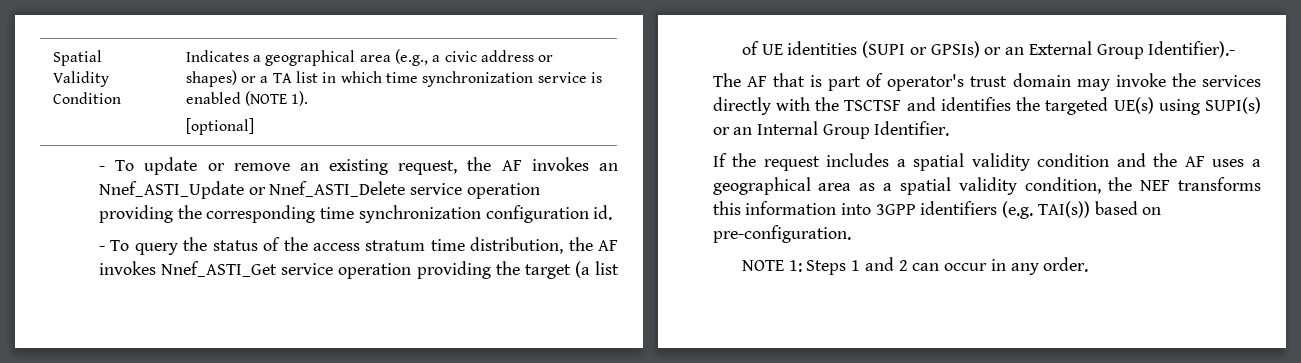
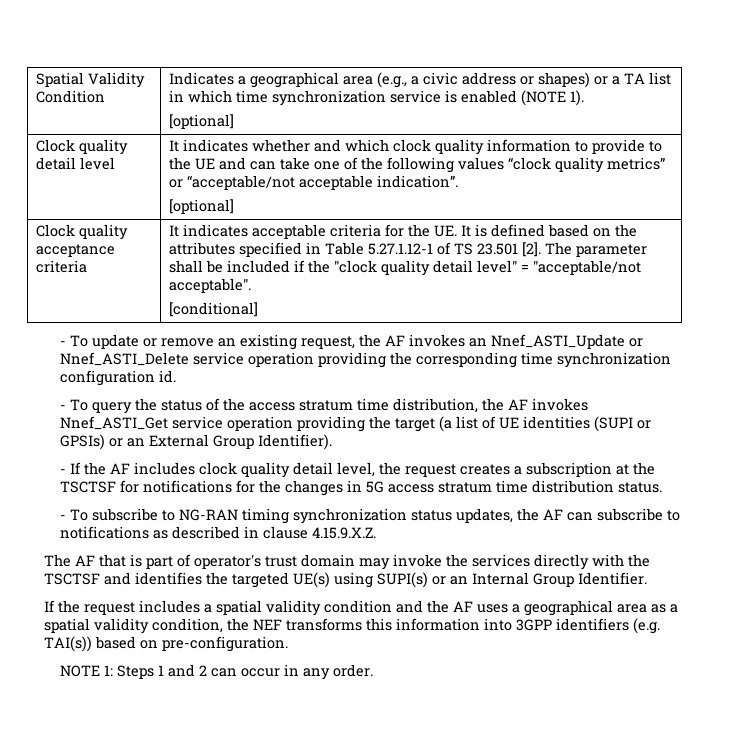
(254, 126) none -> [35,139,128,155] [35,157,115,170] [168,139,662,155] [168,157,665,173] [168,175,458,190] [168,199,234,214] [35,224,128,240] [35,244,115,257] [35,260,87,273] [168,224,637,239] [168,242,647,257] [168,260,641,276] [168,278,251,293] [168,302,258,317] // Clock quality detail level | It indicates whether and which clock quality information to provide to the UE and can take one of the following values “clock quality metrics” or “acceptable/not acceptable indication”. // [optional] // Clock quality acceptance criteria | It indicates acceptable criteria for the UE. It is defined based on the attributes specified in Table 5.27.1.12-1 of TS 23.501 [2]. The parameter shall be included if the "clock quality detail level" = "acceptable/not acceptable". // [conditional]
[1148,41,1236,58] Identifier).- -> [258,434,333,450] [60,462,656,478] [60,480,663,496] [60,508,681,524] [60,526,377,539] Identifier). // - If the AF includes clock quality detail level, the request creates a subscription at the TSCTSF for notifications for the changes in 5G access stratum time distribution status. // - To subscribe to NG-RAN timing synchronization status updates, the AF can subscribe to notifications as described in clause 4.15.9.X.Z.

